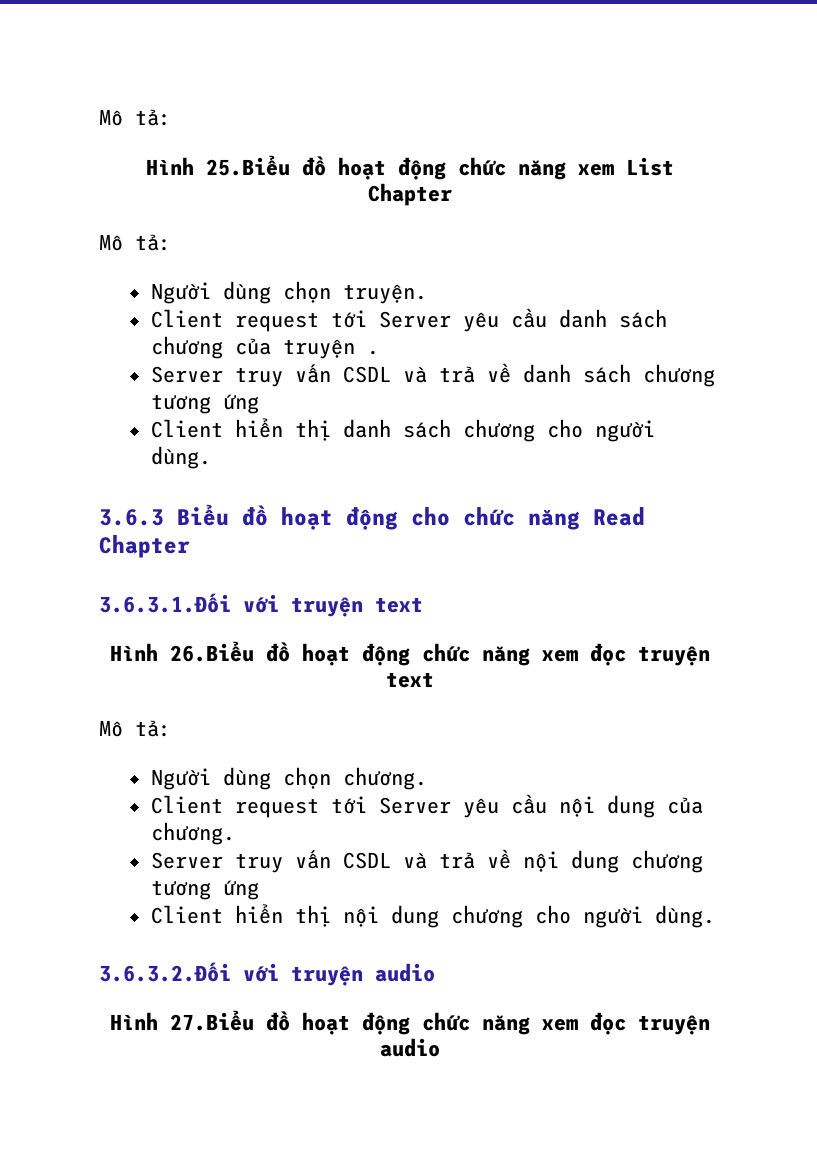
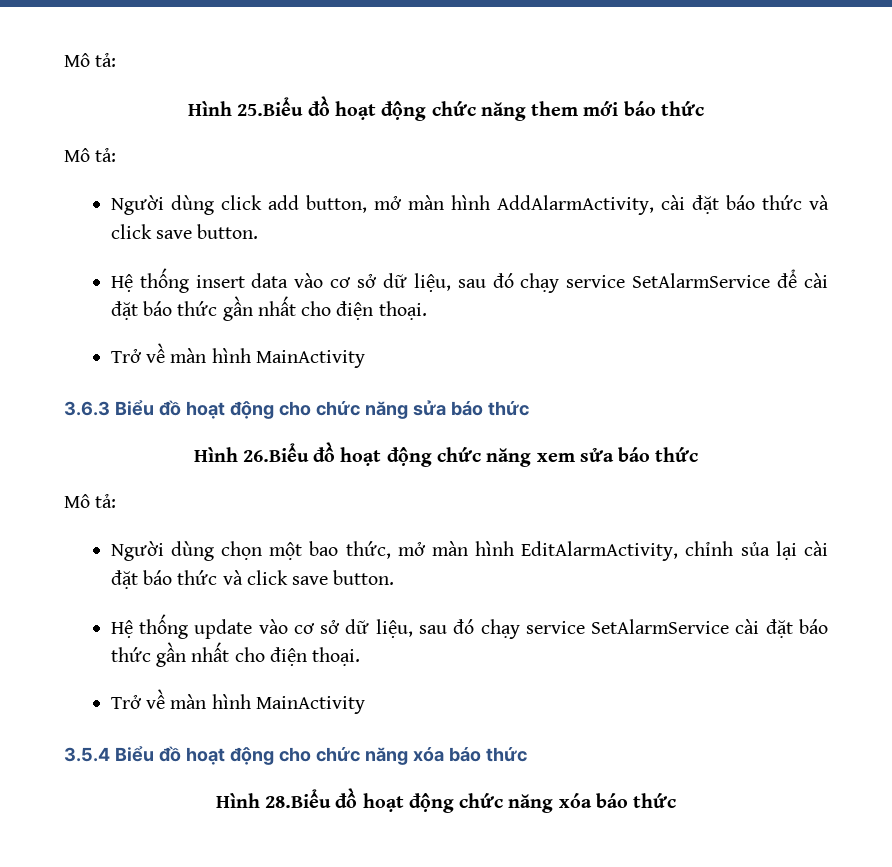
[577,157,674,176] [367,183,452,206] [99,234,171,251] [150,281,427,304] [150,308,667,332] [150,336,379,359] [150,363,715,387] [150,394,259,414] [150,418,655,442] [150,446,211,469] xem List Chapter // Mô tả: // Người dùng chọn truyện. // Client request tới Server yêu cầu danh sách chương của truyện . // Server truy vấn CSDL và trả về danh sách chương tương ứng // Client hiển thị danh sách chương cho người dùng. -> [531,101,704,116] [64,148,117,162] [110,195,829,215] [110,224,259,239] [110,268,829,293] [110,296,427,321] [110,343,365,368] them mới báo thức // Mô tả: // Người dùng click add button, mở màn hình AddAlarmActivity, cài đặt báo thức và click save button. // Hệ thống insert data vào cơ sở dữ liệu, sau đó chạy service SetAlarmService để cài đặt báo thức gần nhất cho điện thoại. // Trở về màn hình MainActivity
[593,507,645,526] [99,535,190,558] [99,593,423,617] Read Chapter // 3.6.3.1.Đối với truyện text -> [412,400,529,416] sửa báo thức
[589,643,710,666] [385,672,434,688] [99,720,171,737] [150,767,427,790] [150,794,703,818] [150,822,235,845] [150,849,703,873] [150,880,259,900] [150,904,715,928] [99,962,435,986] [109,1010,710,1035] [379,1038,440,1057] đọc truyện text // Mô tả: // Người dùng chọn chương. // Client request tới Server yêu cầu nội dung của chương. // Server truy vấn CSDL và trả về nội dung chương tương ứng // Client hiển thị nội dung chương cho người dùng. // 3.6.3.2.Đối với truyện audio // Hình 27.Biểu đồ hoạt động chức năng xem đọc truyện audio -> [579,447,699,462] [64,494,117,508] [110,541,829,561] [110,570,395,589] [110,614,828,639] [110,642,361,667] [110,689,365,714] [64,746,527,765] [215,788,677,813] sửa báo thức // Mô tả: // Người dùng chọn một bao thức, mở màn hình EditAlarmActivity, chỉnh sủa lại cài đặt báo thức và click save button. // Hệ thống update vào cơ sở dữ liệu, sau đó chạy service SetAlarmService cài đặt báo thức gần nhất cho điện thoại. // Trở về màn hình MainActivity // 3.5.4 Biểu đồ hoạt động cho chức năng xóa báo thức // Hình 28.Biểu đồ hoạt động chức năng xóa báo thức

